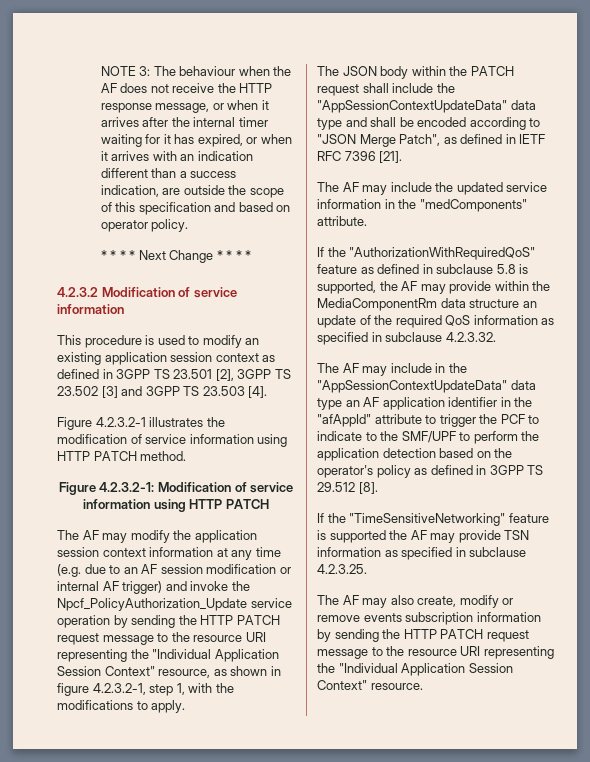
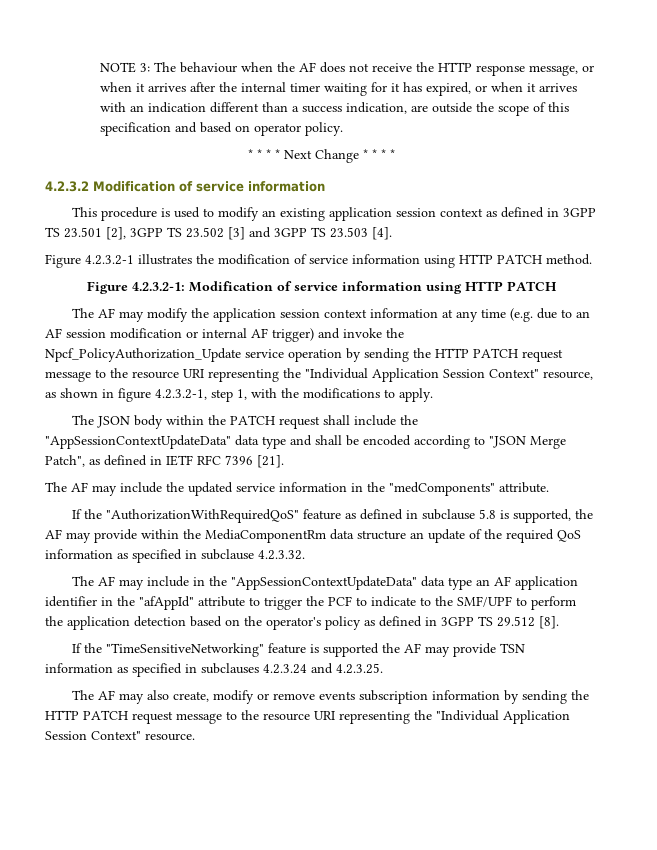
[469,547,527,557] subclause -> [201,663,333,674] subclauses 4.2.3.24 and

